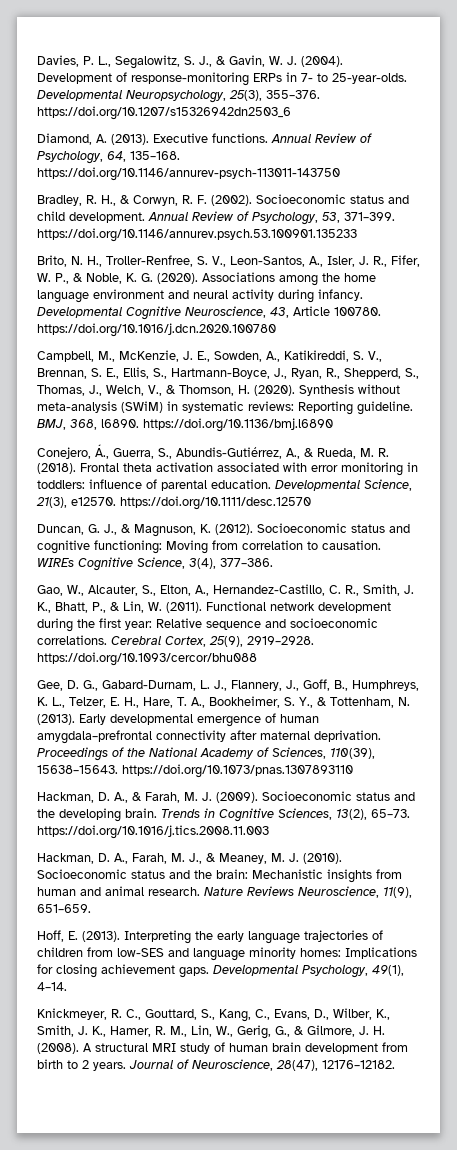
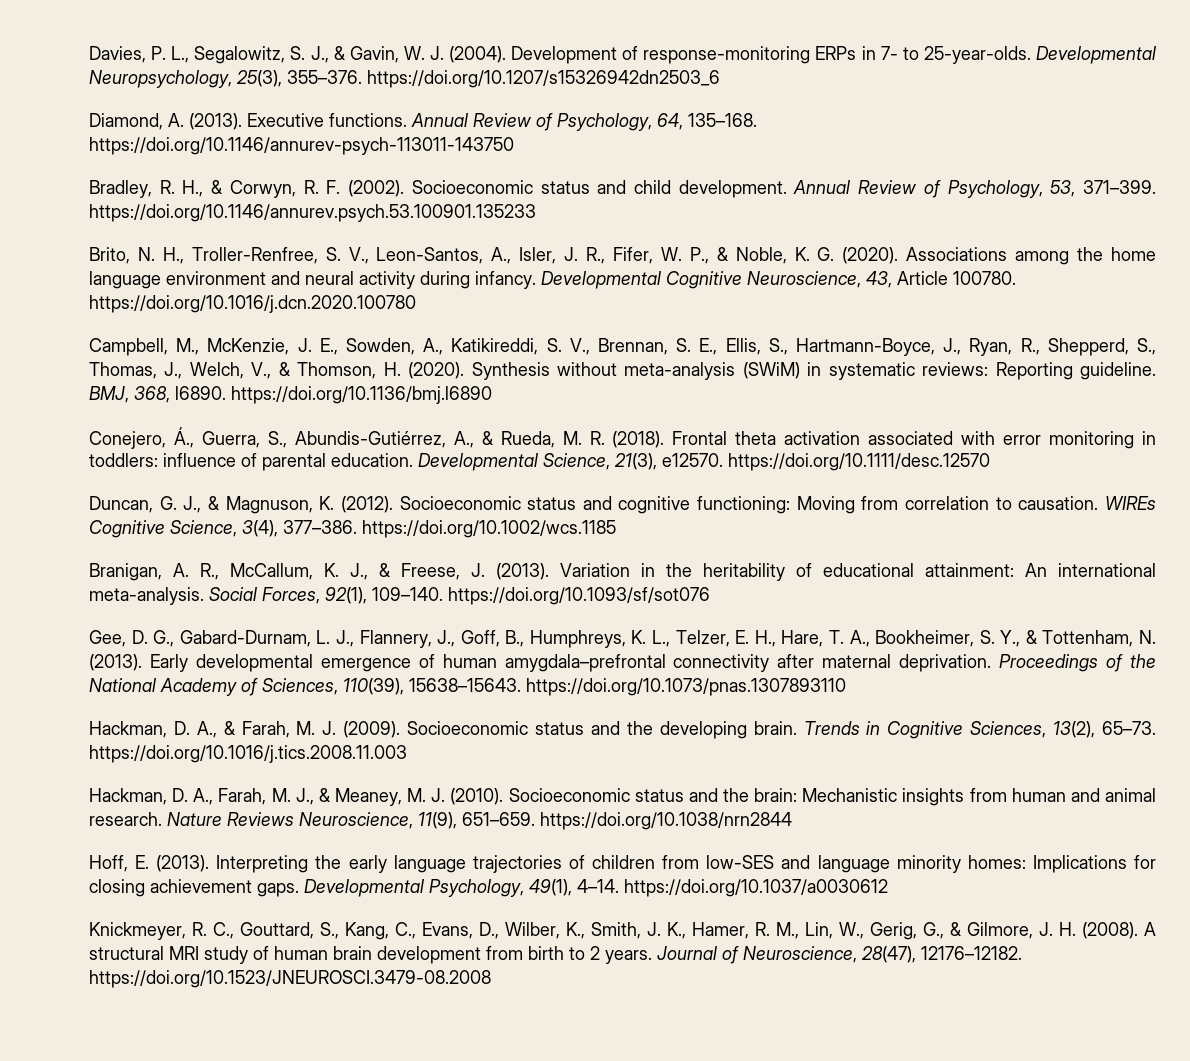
[37,584,414,596] [37,601,391,613] [37,618,378,632] [37,635,314,647] [37,652,257,666] // Gao, W., Alcauter, S., Elton, A., Hernandez-Castillo, C. R., Smith, J. K., Bhatt, P., & Lin, W. (2011). Functional network development during the first year: Relative sequence and socioeconomic correlations. Cerebral Cortex, 25(9), 2919–2928. https://doi.org/10.1093/cercor/bhu088 -> [362,520,616,538] [89,563,1156,581] [89,587,710,605] https://doi.org/10.1002/wcs.1185 // Branigan, A. R., McCallum, K. J., & Freese, J. (2013). Variation in the heritability of educational attainment: An international meta-analysis. Social Forces, 92(1), 109–140. https://doi.org/10.1093/sf/sot076
(91, 908) none -> [540,812,792,830] https://doi.org/10.1038/nrn2844
(67, 986) none -> [624,879,888,897] https://doi.org/10.1037/a0030612
(395, 1064) none -> [89,970,491,988] https://doi.org/10.1523/JNEUROSCI.3479-08.2008

